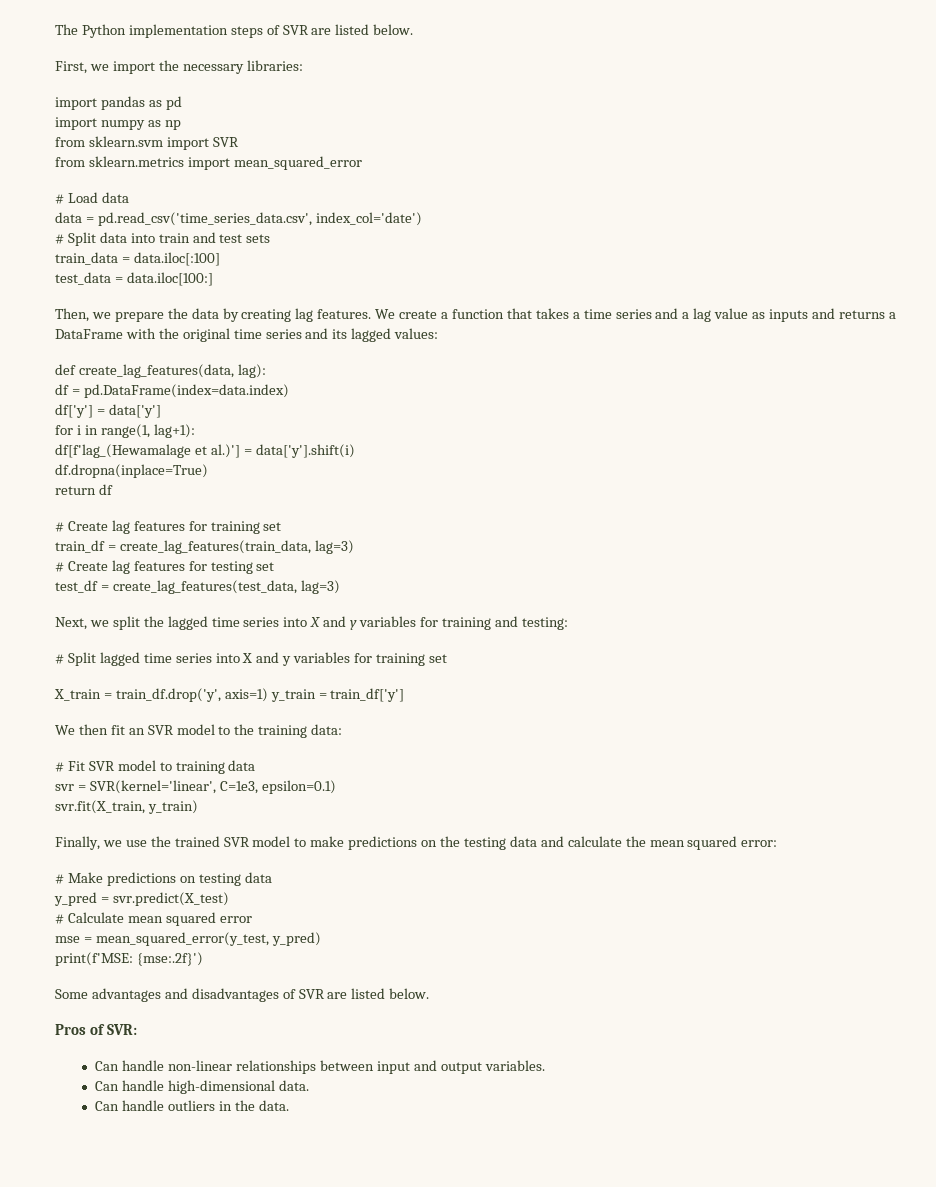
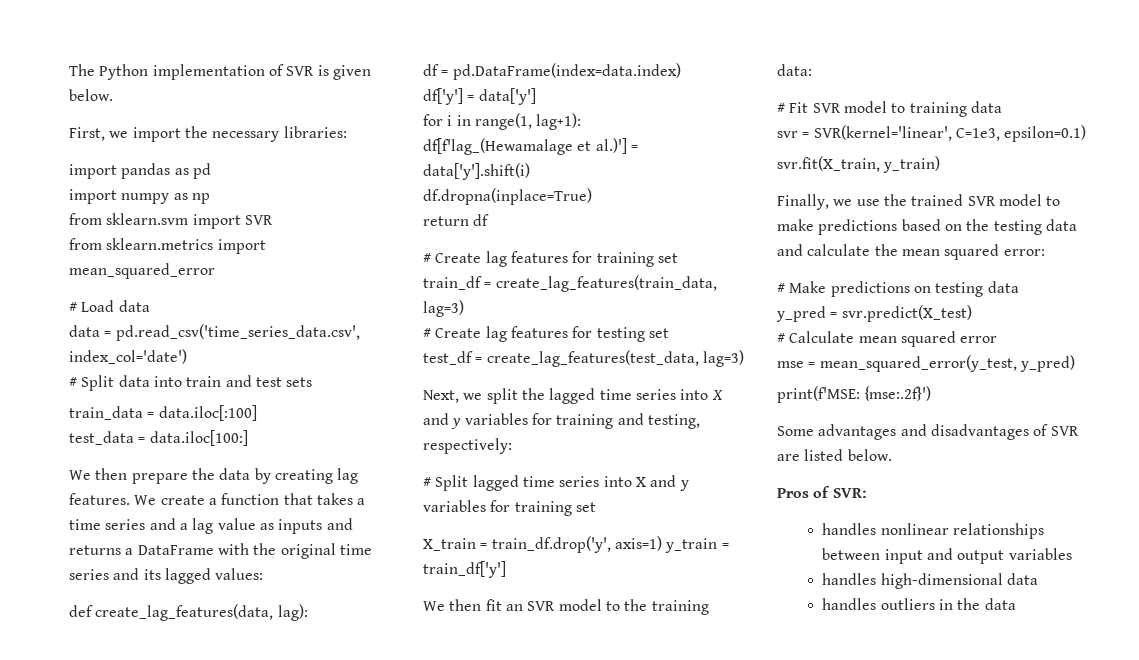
[230,24,370,38] steps of SVR are listed -> [268,64,371,80] of SVR is given
[55,308,111,322] Then, we -> [69,468,128,480] We then
[521,617,568,630] testing: -> [647,414,700,429] [423,438,512,454] testing, respectively:
(418, 843) none -> [901,219,941,231] based
[95,1060,233,1071] Can handle non-linear -> [822,523,949,535] handles nonlinear
[484,1060,545,1071] [95,1080,309,1094] [95,1100,165,1111] variables. // Can handle high-dimensional data. // Can handle -> [1008,548,1072,560] [822,573,1038,589] [822,598,877,610] variables // handles high-dimensional data // handles
[258,1100,289,1111] data. -> [984,598,1016,610] data

